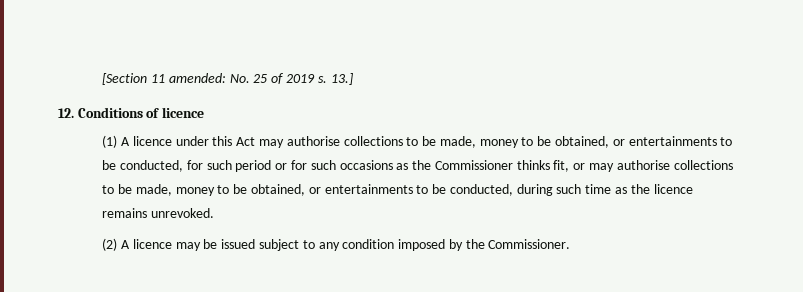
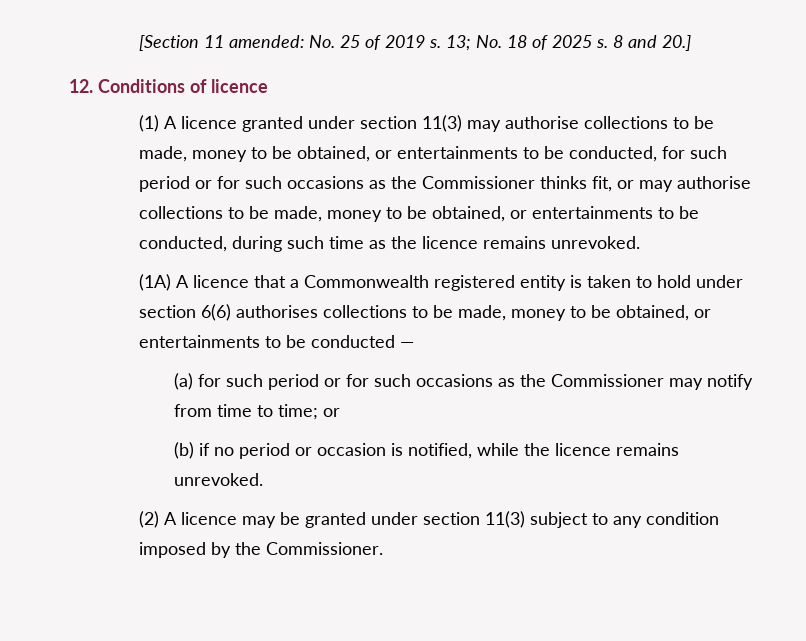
[330,73,353,85] 13.] -> [445,35,691,51] 13; No. 18 of 2025 s. 8 and 20.]
[175,136,256,146] under this Act -> [241,115,462,132] granted under section 11(3)
(215, 213) none -> [138,274,743,291] [138,304,711,321] [138,335,414,348] [173,373,753,390] [173,404,340,420] [173,442,679,459] [173,473,263,486] // (1A) A licence that a Commonwealth registered entity is taken to hold under section 6(6) authorises collections to be made, money to be obtained, or entertainments to be conducted — // (a) for such period or for such occasions as the Commissioner may notify from time to time; or // (b) if no period or occasion is notified, while the licence remains unrevoked.
[221,239,256,249] issued -> [304,511,525,528] granted under section 11(3)

